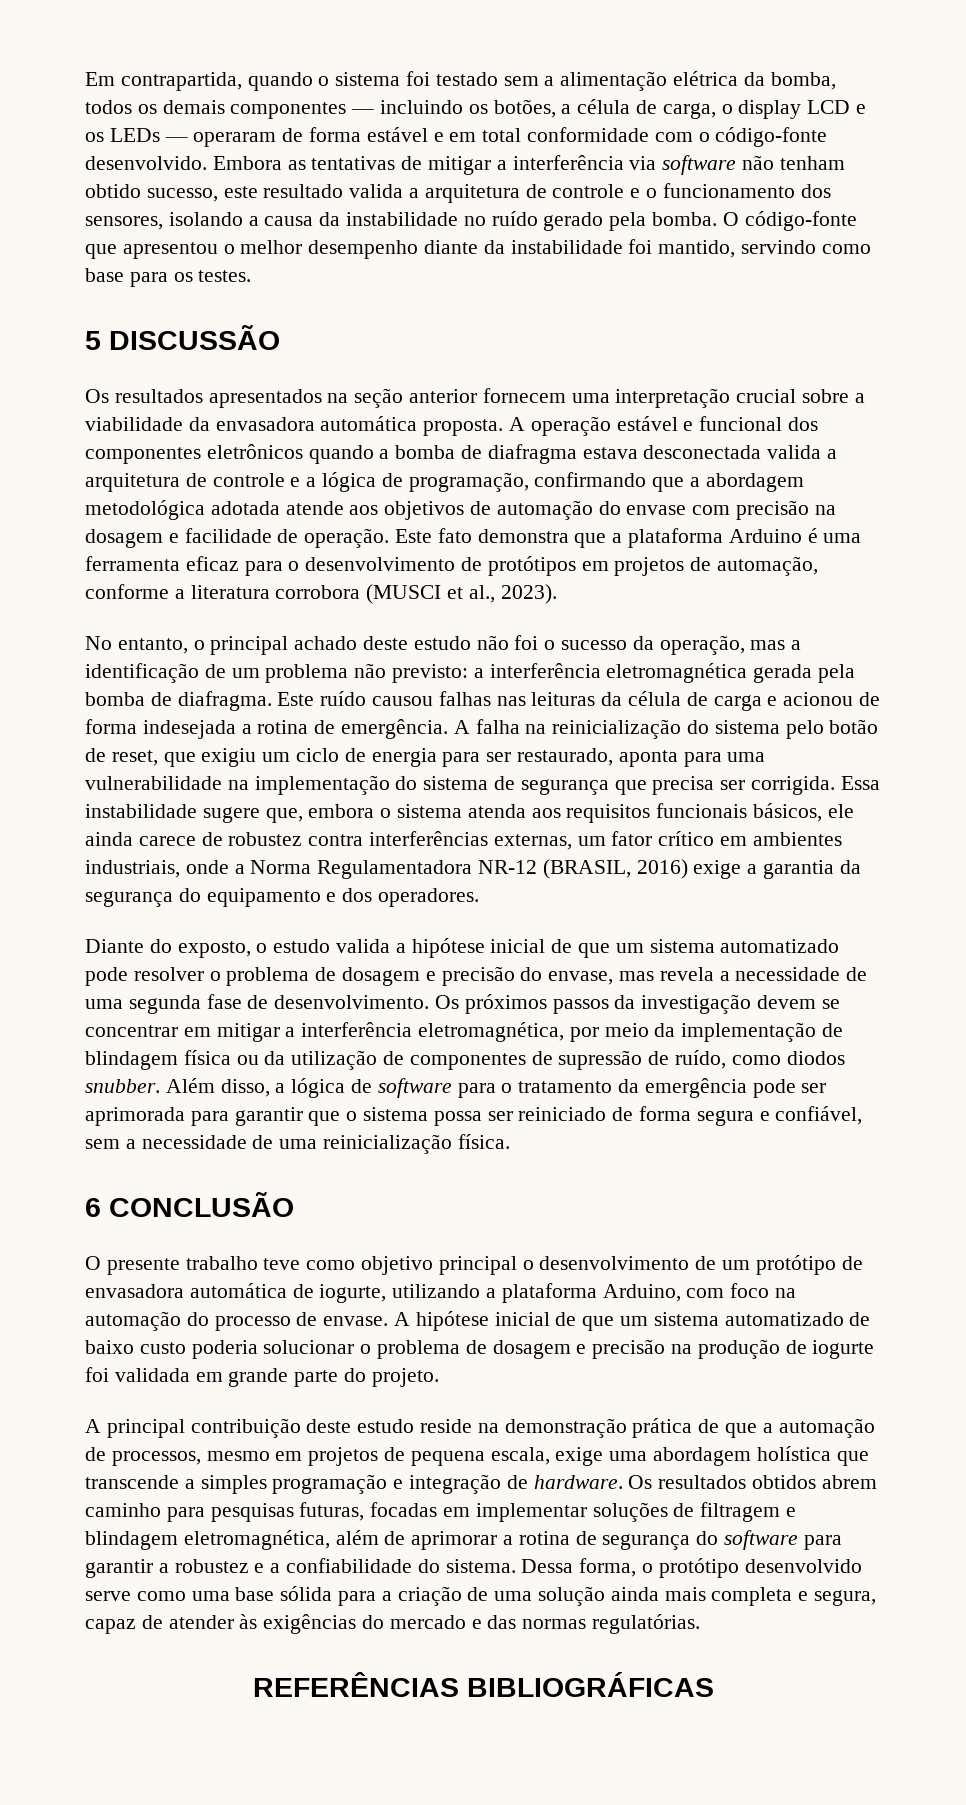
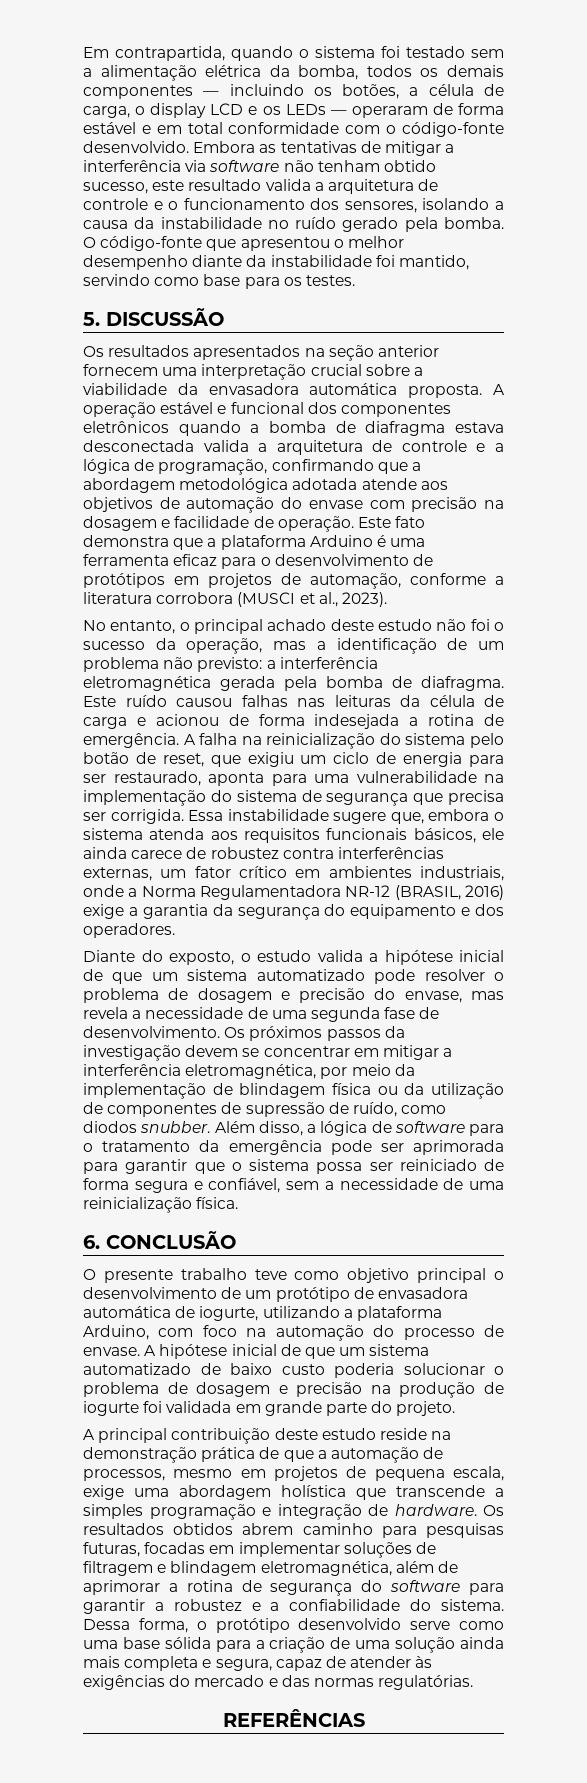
[85,331,101,350] 5 -> [83,312,100,326] 5.
[85,1198,101,1217] 6 -> [83,1235,100,1249] 6.
[466,1672,714,1697] BIBLIOGRÁFICAS -> (365, 1718) none

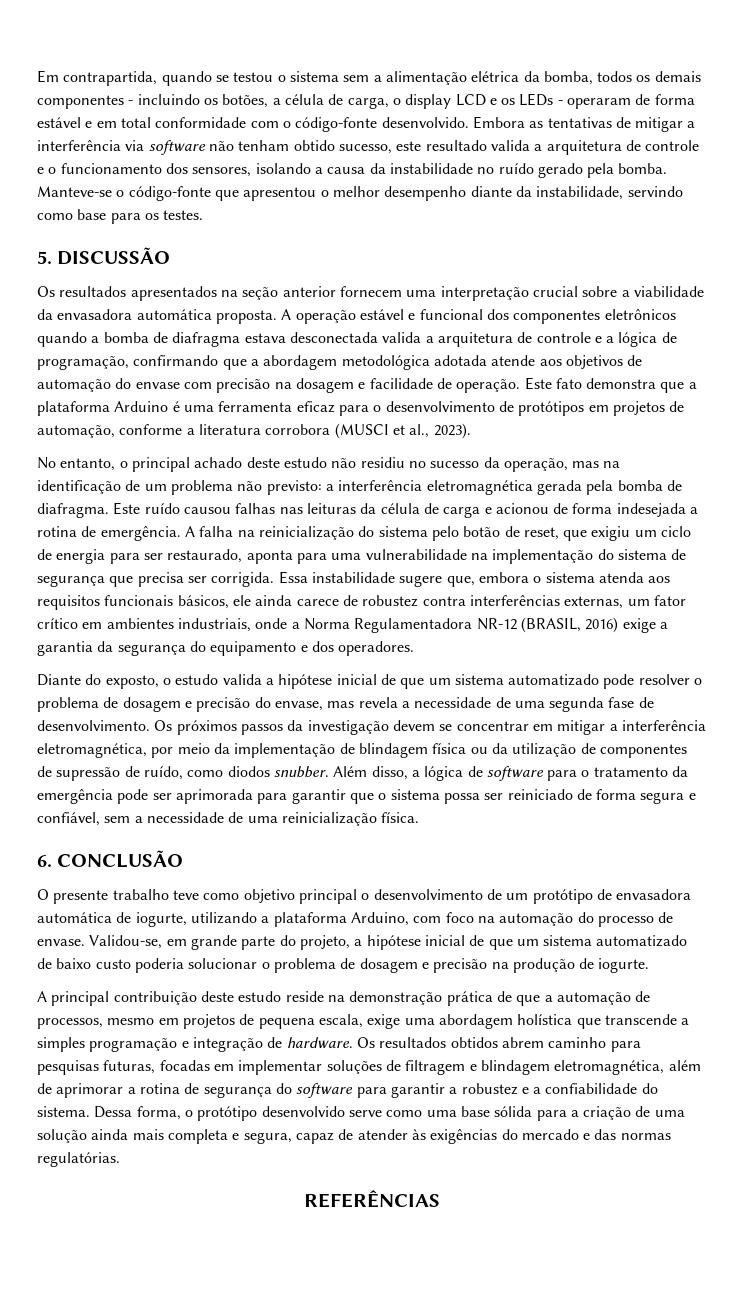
[299,46,465,58] o sistema foi testado -> [215,71,339,82] se testou o sistema
[203,91,220,96] — -> [128,100,134,105] -
[330,110,347,115] — -> [557,100,563,105] -
[83,237,96,248] O -> [37,186,125,197] Manteve-se o
[270,255,469,270] instabilidade foi mantido, -> [536,186,624,200] instabilidade,
[470,619,504,631] foi o -> [360,457,426,468] residiu no
[316,641,326,650] a -> [603,461,621,468] na
[144,1345,157,1356] A -> [89,935,363,950] Validou-se, em grande parte do projeto, a
[83,1401,456,1416] iogurte foi validada em grande parte do projeto. -> [598,958,650,973] iogurte.

